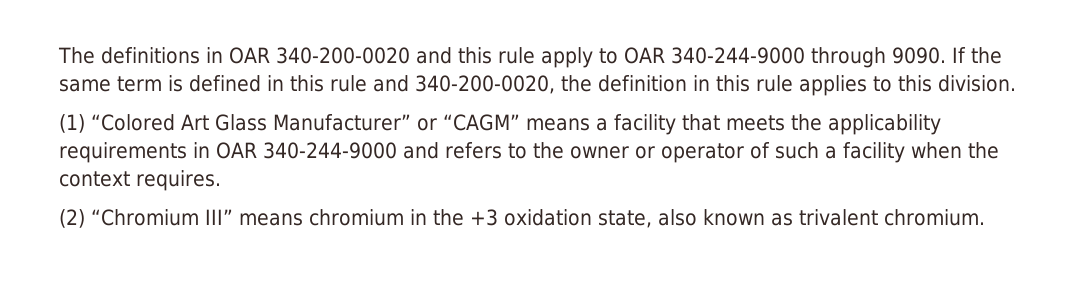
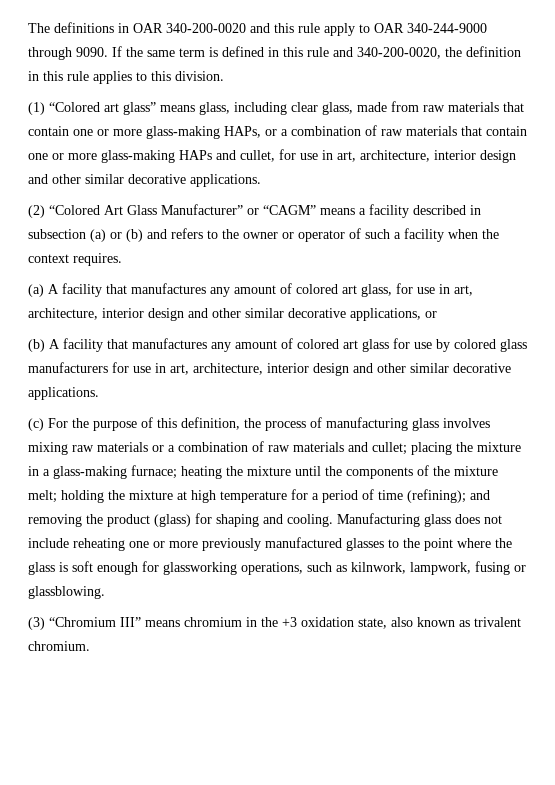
(175, 122) none -> [104,101,524,115] [28,125,527,139] [28,149,516,163] [28,174,261,187] [28,205,100,218] art glass” means glass, including clear glass, made from raw materials that contain one or more glass-making HAPs, or a combination of raw materials that contain one or more glass-making HAPs and cullet, for use in art, architecture, interior design and other similar decorative applications. // (2) “Colored
[681,114,941,135] [59,142,397,163] that meets the applicability requirements in OAR 340-244-9000 -> [413,205,481,215] [28,229,143,242] described in subsection (a) or (b)
[59,209,85,228] (2) -> [28,283,473,297] [28,308,437,321] [28,338,527,352] [28,362,511,376] [28,387,99,400] [28,417,490,431] [28,441,521,455] [28,465,498,479] [28,489,490,503] [28,513,502,527] [28,537,512,551] [28,561,526,575] [28,586,105,599] [28,617,45,630] (a) A facility that manufactures any amount of colored art glass, for use in art, architecture, interior design and other similar decorative applications, or // (b) A facility that manufactures any amount of colored art glass for use by colored glass manufacturers for use in art, architecture, interior design and other similar decorative applications. // (c) For the purpose of this definition, the process of manufacturing glass involves mixing raw materials or a combination of raw materials and cullet; placing the mixture in a glass-making furnace; heating the mixture until the components of the mixture melt; holding the mixture at high temperature for a period of time (refining); and removing the product (glass) for shaping and cooling. Manufacturing glass does not include reheating one or more previously manufactured glasses to the point where the glass is soft enough for glassworking operations, such as kilnwork, lampwork, fusing or glassblowing. // (3)

